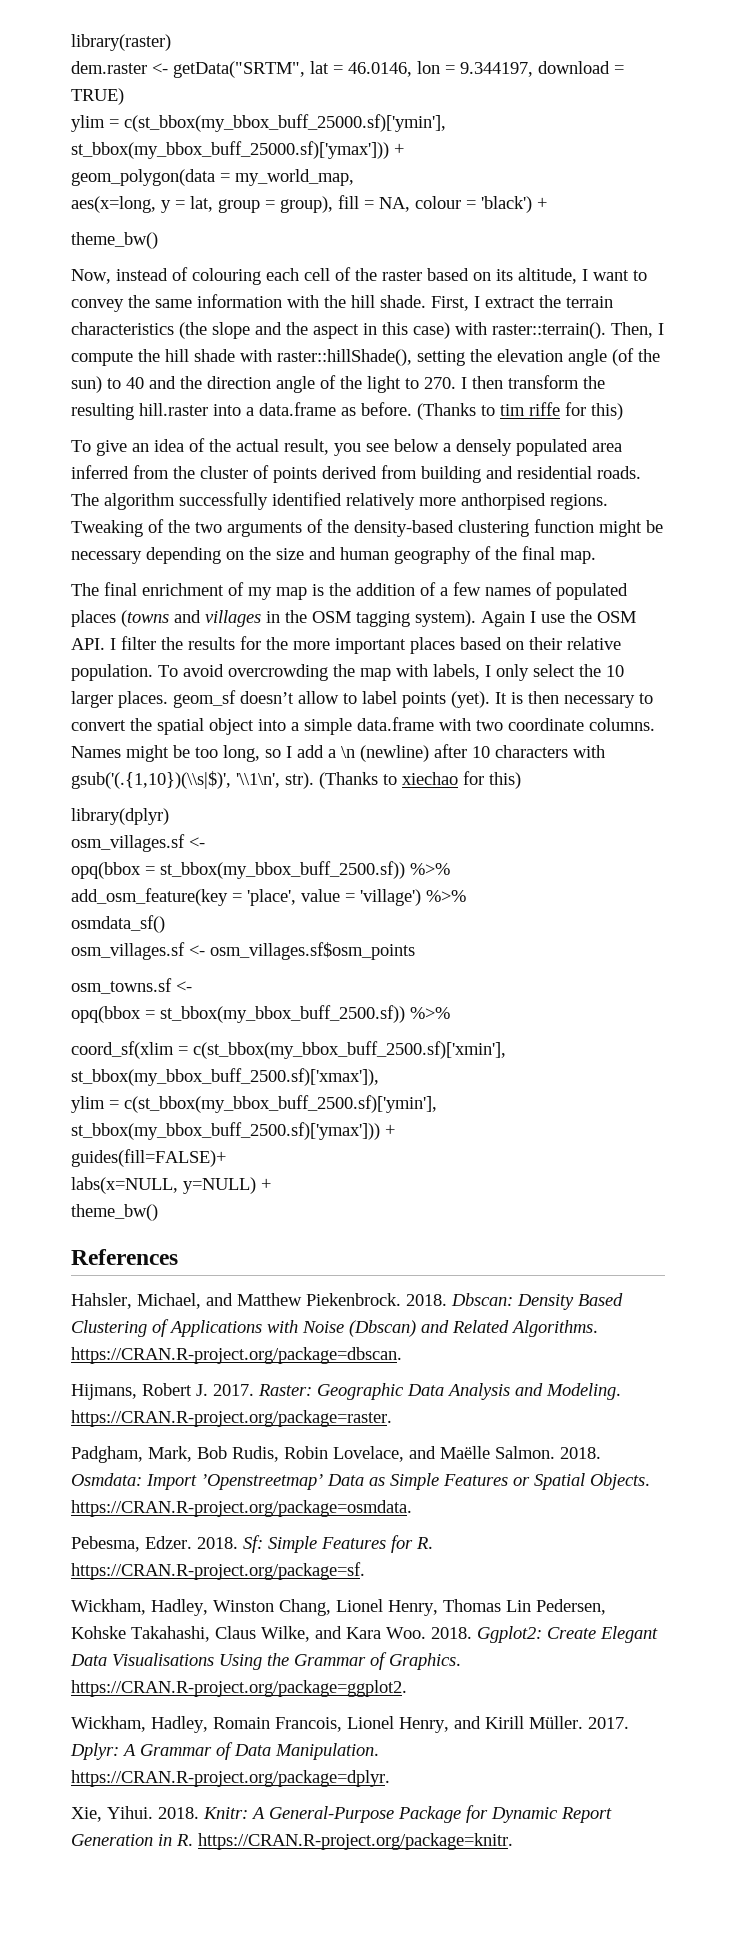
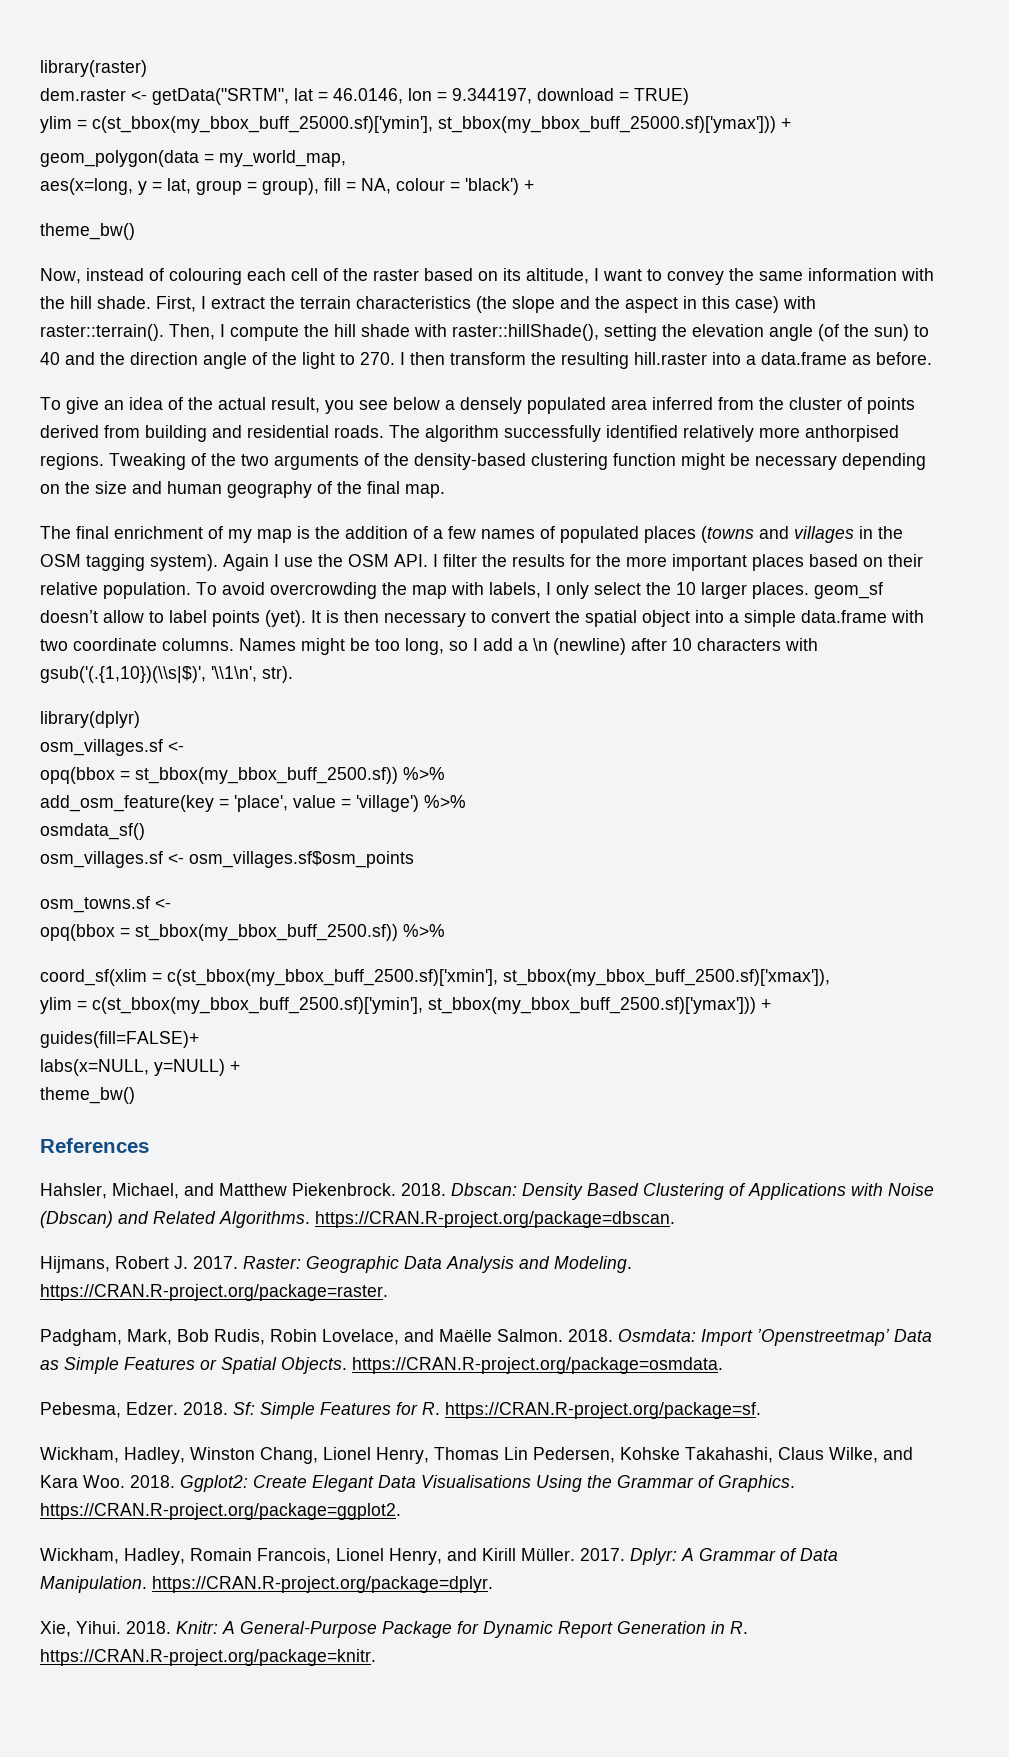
[417,402,623,420] (Thanks to tim riffe for this) -> (932, 358) none
[319,771,521,789] (Thanks to xiechao for this) -> (293, 674) none

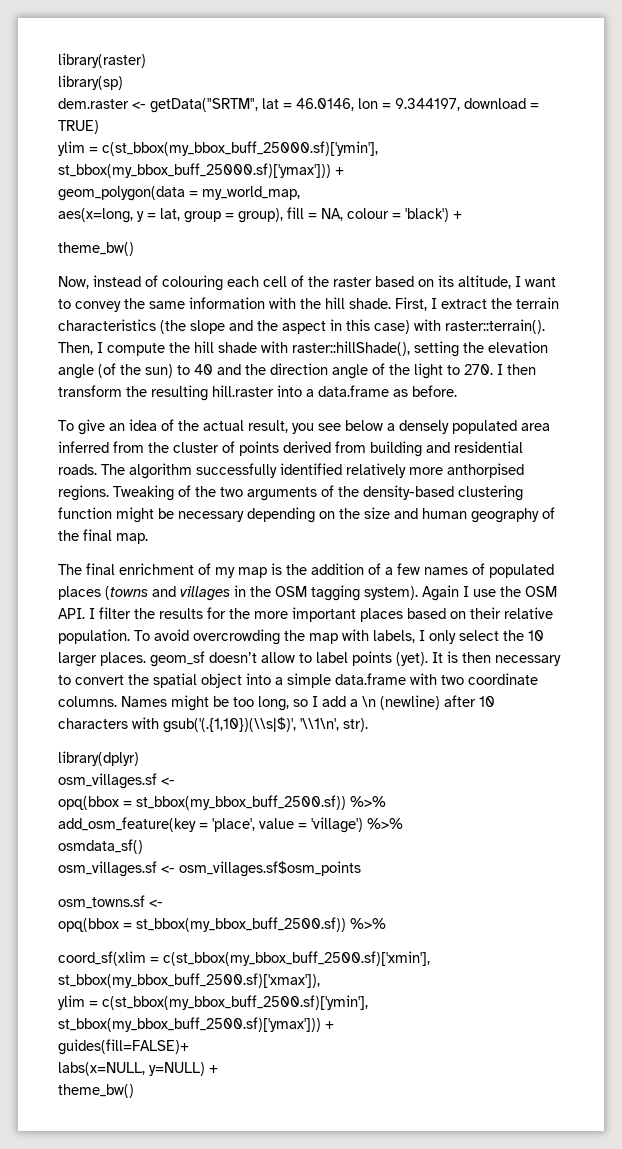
(147, 68) none -> [58,75,123,90] // library(sp)
[40,1138,149,1153] [40,1183,934,1200] [40,1211,675,1228] [40,1256,632,1273] [40,1284,388,1301] [40,1329,932,1346] [40,1357,723,1374] [40,1402,761,1419] [40,1447,913,1464] [40,1475,795,1492] [40,1503,401,1520] [40,1548,838,1565] [40,1576,493,1593] [40,1621,748,1638] [40,1649,376,1666] // References // Hahsler, Michael, and Matthew Piekenbrock. 2018. Dbscan: Density Based Clustering of Applications with Noise (Dbscan) and Related Algorithms. https://CRAN.R-project.org/package=dbscan. // Hijmans, Robert J. 2017. Raster: Geographic Data Analysis and Modeling. https://CRAN.R-project.org/package=raster. // Padgham, Mark, Bob Rudis, Robin Lovelace, and Maëlle Salmon. 2018. Osmdata: Import ’Openstreetmap’ Data as Simple Features or Spatial Objects. https://CRAN.R-project.org/package=osmdata. // Pebesma, Edzer. 2018. Sf: Simple Features for R. https://CRAN.R-project.org/package=sf. // Wickham, Hadley, Winston Chang, Lionel Henry, Thomas Lin Pedersen, Kohske Takahashi, Claus Wilke, and Kara Woo. 2018. Ggplot2: Create Elegant Data Visualisations Using the Grammar of Graphics. https://CRAN.R-project.org/package=ggplot2. // Wickham, Hadley, Romain Francois, Lionel Henry, and Kirill Müller. 2017. Dplyr: A Grammar of Data Manipulation. https://CRAN.R-project.org/package=dplyr. // Xie, Yihui. 2018. Knitr: A General-Purpose Package for Dynamic Report Generation in R. https://CRAN.R-project.org/package=knitr. -> (134, 1091) none

